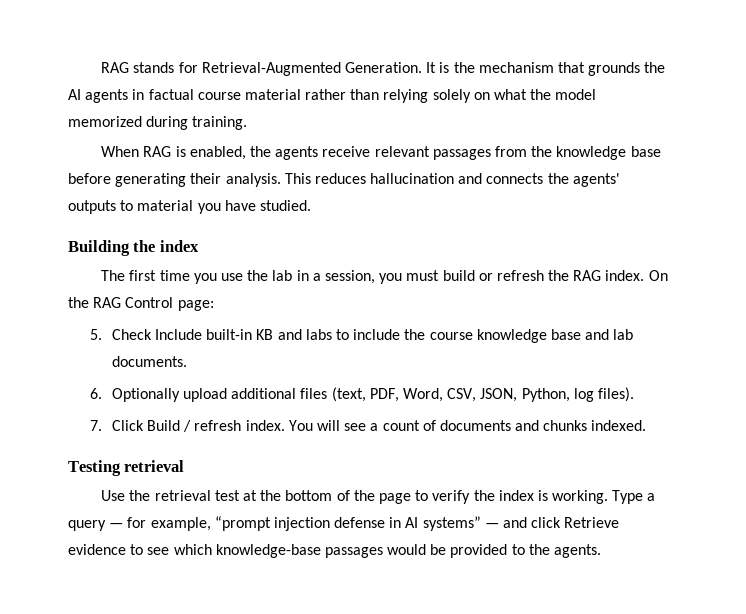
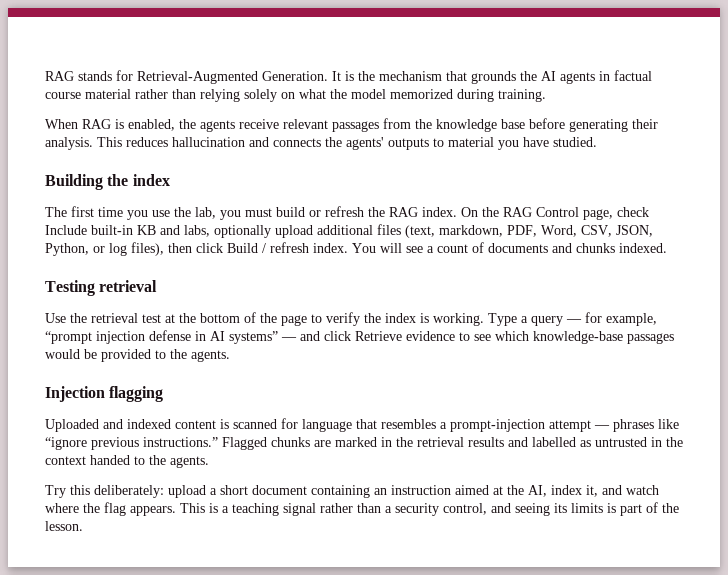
[272,270,375,284] lab in a session, -> [195,207,216,219] lab,
[177,300,214,311] [89,329,152,340] page: // 5. Check -> [583,207,649,220] page, check
[305,329,634,343] [111,356,187,367] [89,388,180,402] labs to include the course knowledge base and lab documents. // 6. Optionally -> [184,225,271,238] labs, optionally
(366, 394) none -> [439,225,503,237] markdown,
[573,387,634,402] [89,420,144,431] log files). // 7. Click -> [93,242,223,256] or log files), then click
(602, 551) none -> [45,386,164,402] [45,418,679,432] [45,437,683,450] [45,455,209,468] [45,485,659,498] [45,502,679,516] [45,521,83,531] // Injection flagging // Uploaded and indexed content is scanned for language that resembles a prompt-injection attempt — phrases like “ignore previous instructions.” Flagged chunks are marked in the retrieval results and labelled as untrusted in the context handed to the agents. // Try this deliberately: upload a short document containing an instruction aimed at the AI, index it, and watch where the flag appears. This is a teaching signal rather than a security control, and seeing its limits is part of the lesson.

